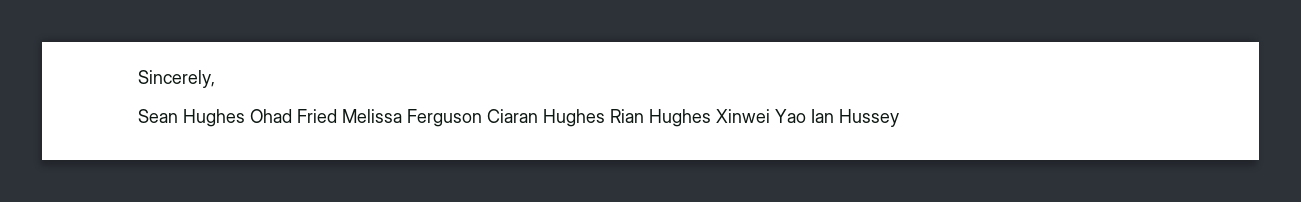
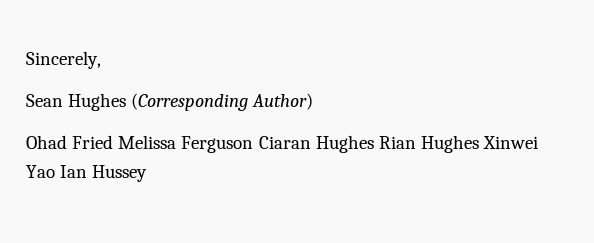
(245, 118) none -> [131,93,314,111] (Corresponding Author) //

